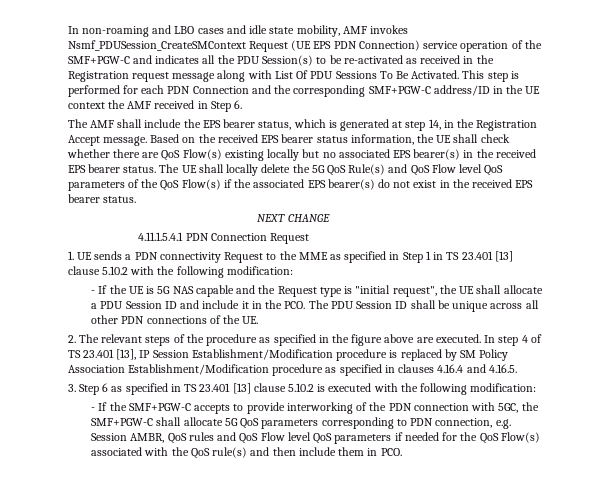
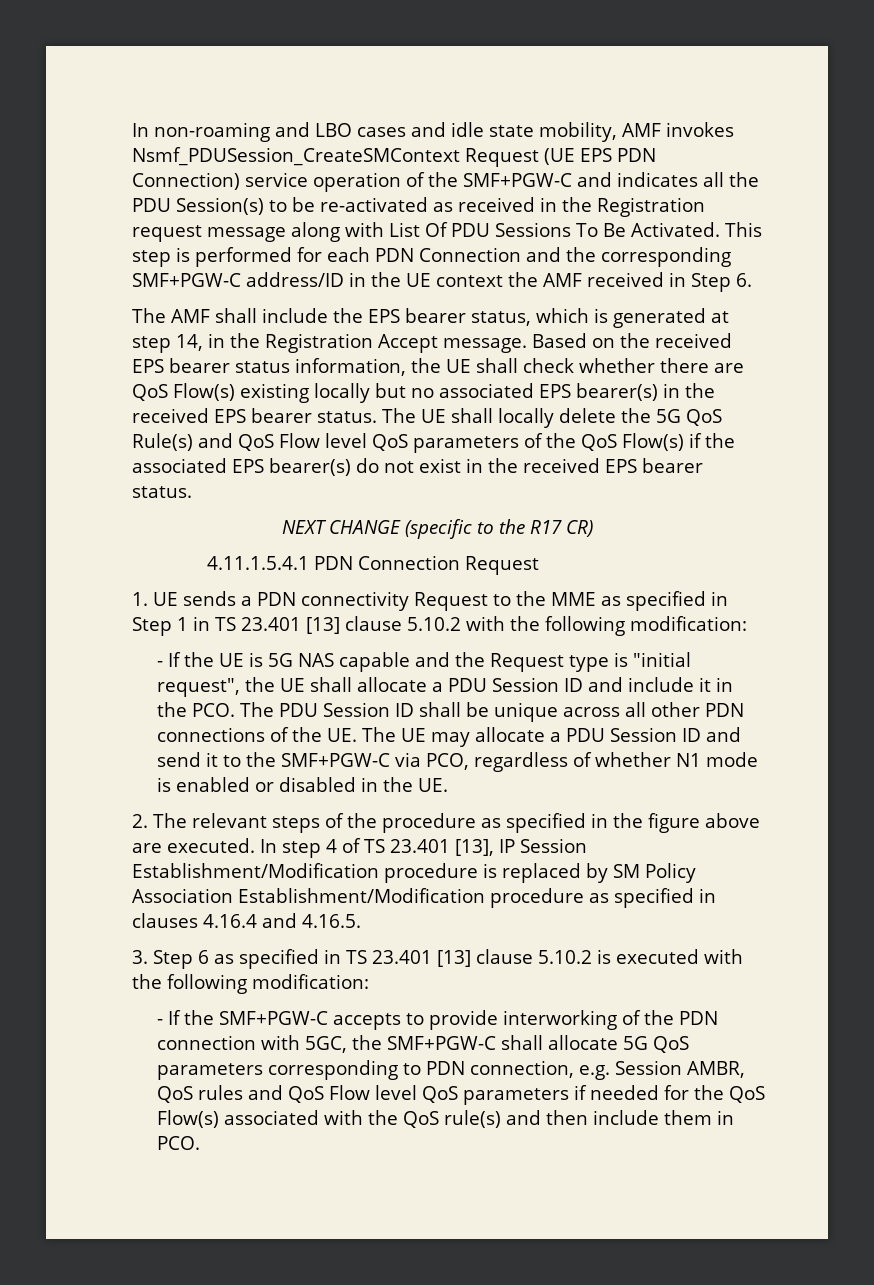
(330, 218) none -> [404,519,593,539] (specific to the R17 CR)
(259, 320) none -> [361,727,741,747] [156,752,758,772] [156,777,448,792] The UE may allocate a PDU Session ID and send it to the SMF+PGW-C via PCO, regardless of whether N1 mode is enabled or disabled in the UE.

